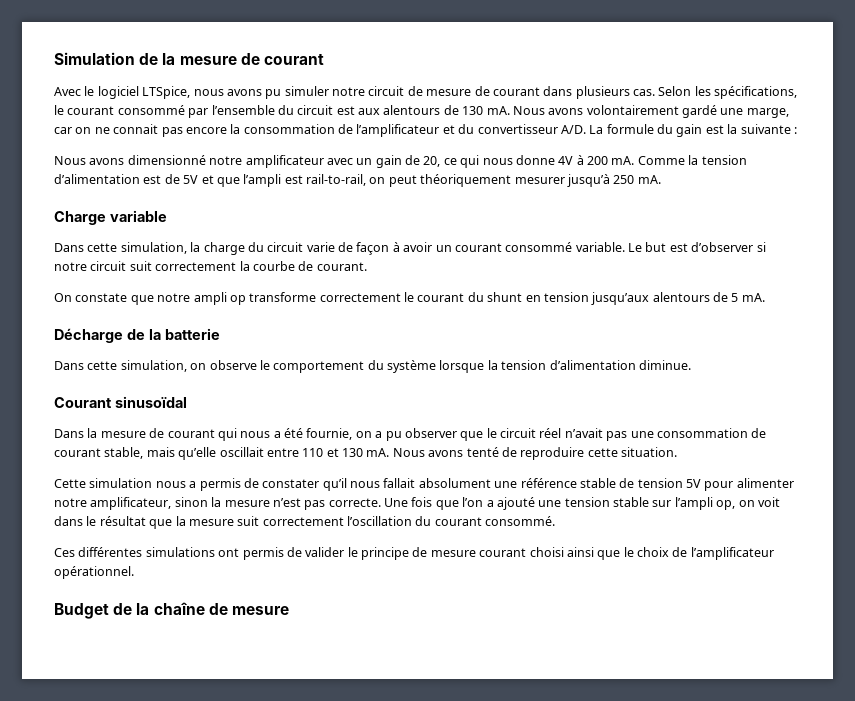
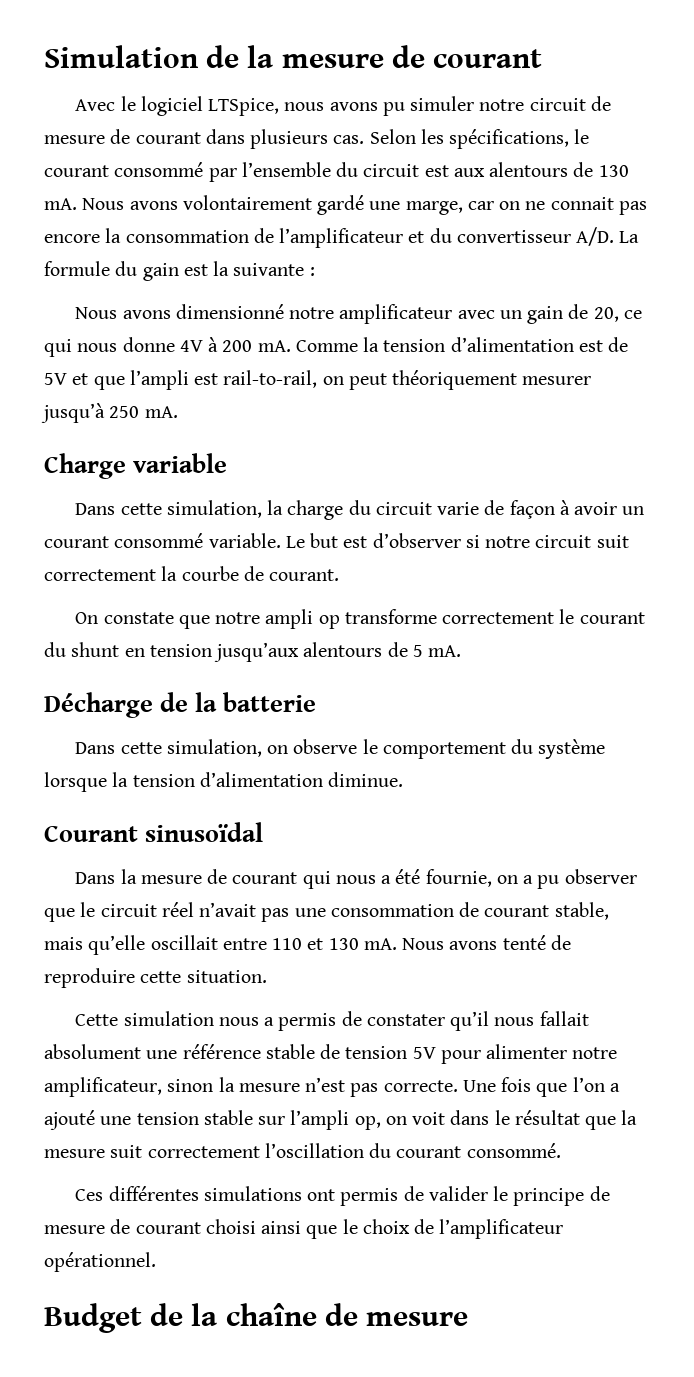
(476, 553) none -> [110,1219,131,1234] de

